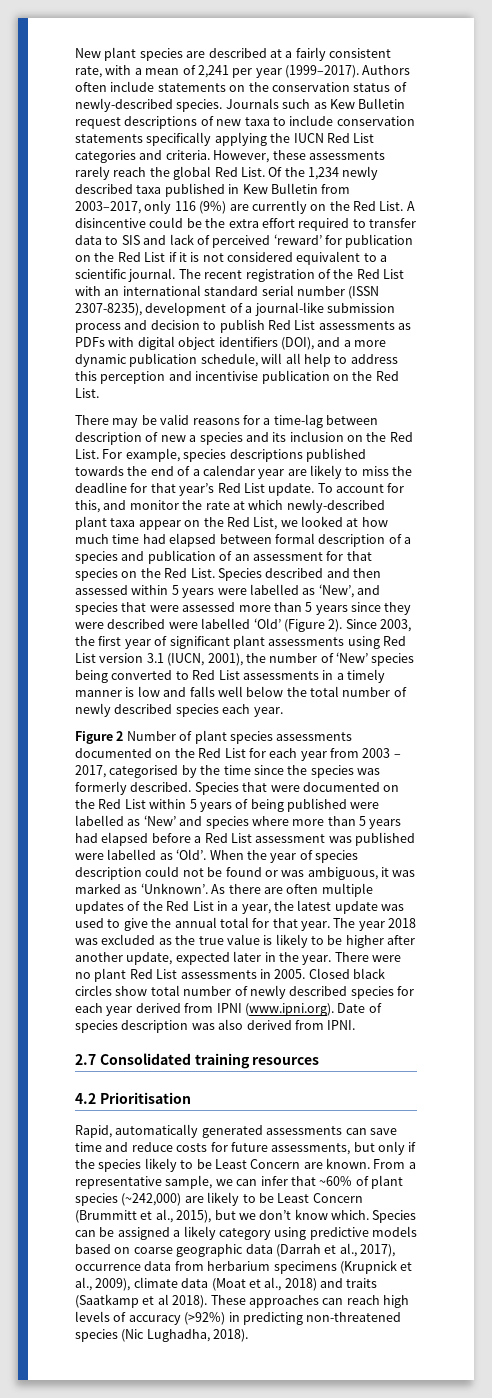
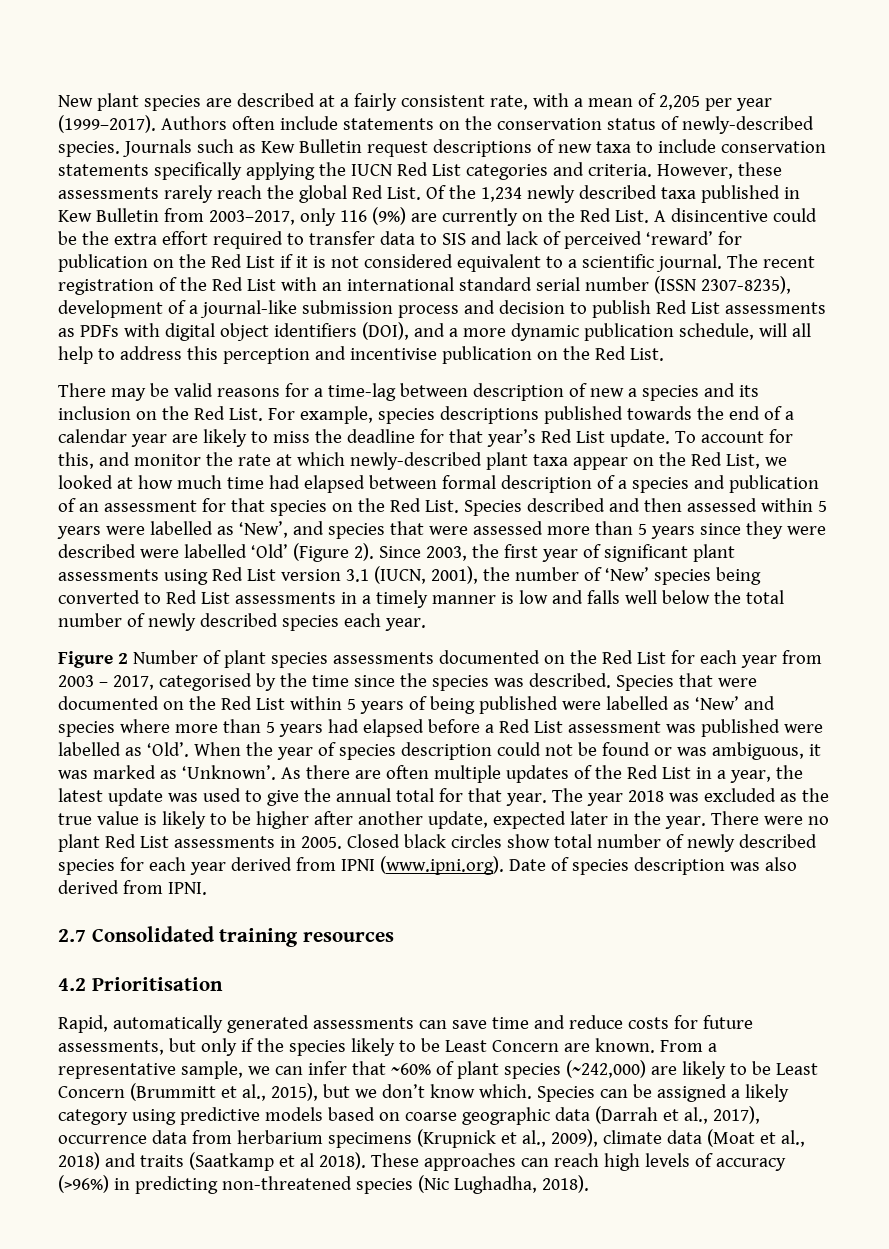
[197,65,229,78] 2,241 -> [658,95,700,110] 2,205
[75,781,127,795] formerly -> (524, 682) none
[184,1312,226,1325] (>92%) -> [58,1175,109,1193] (>96%)

